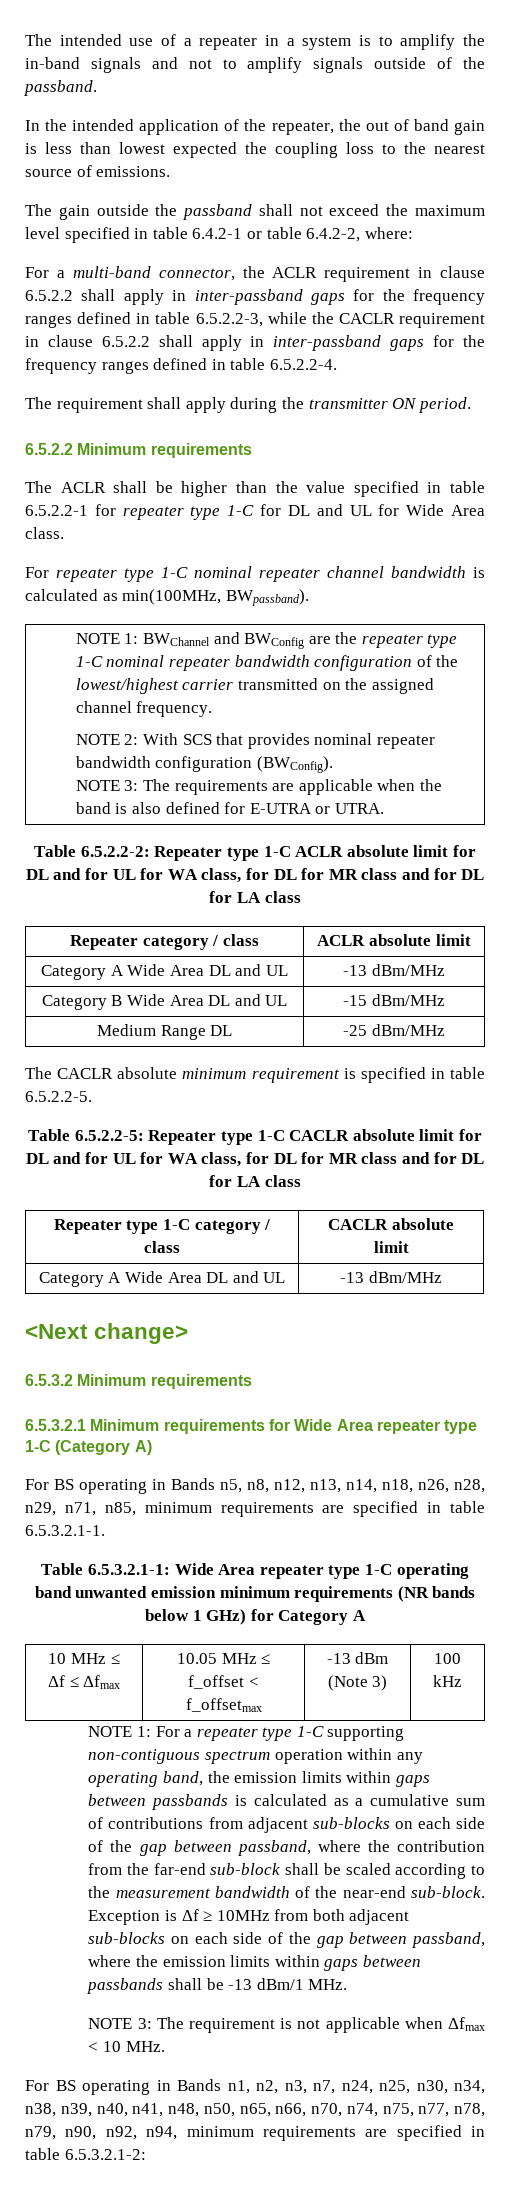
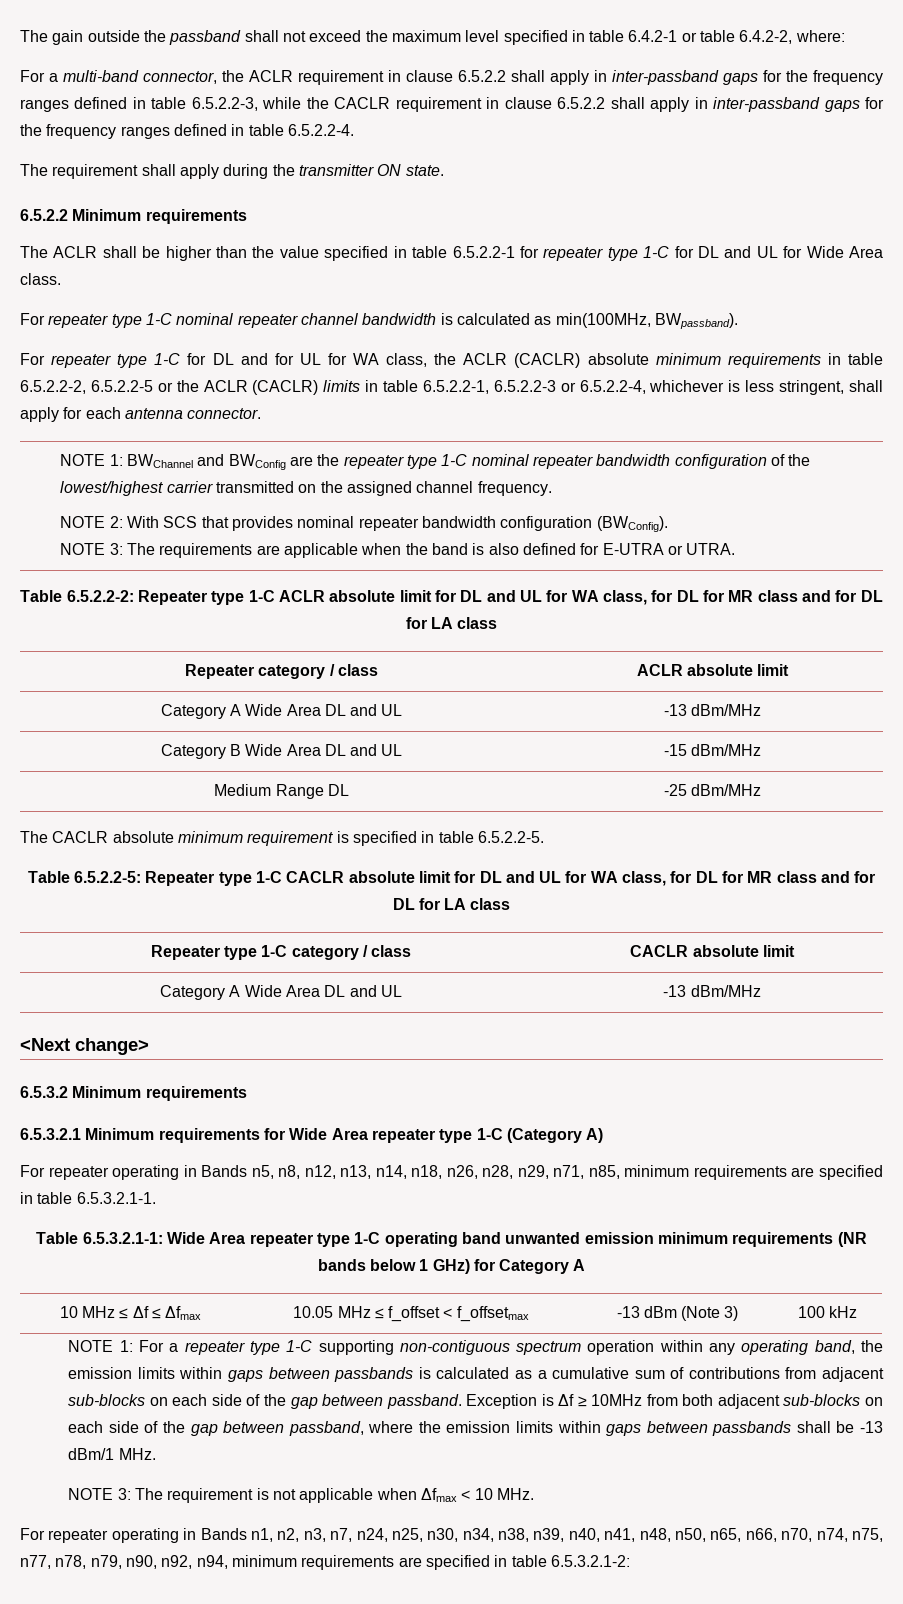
[25,34,486,50] [25,57,486,73] [24,80,97,96] [25,119,485,135] [25,142,485,158] [25,165,171,177] [25,204,52,216] The intended use of a repeater in a system is to amplify the in-band signals and not to amplify signals outside of the passband. // In the intended application of the repeater, the out of band gain is less than lowest expected the coupling loss to the nearest source of emissions. // The -> [20,30,48,42] The
[418,397,471,413] period. -> [405,165,444,176] state.
(309, 597) none -> [20,353,884,368] [20,380,883,395] [20,407,262,422] // For repeater type 1-C for DL and for UL for WA class, the ACLR (CACLR) absolute minimum requirements in table 6.5.2.2-2, 6.5.2.2-5 or the ACLR (CACLR) limits in table 6.5.2.2-1, 6.5.2.2-3 or 6.5.2.2-4, whichever is less stringent, shall apply for each antenna connector.
[85,868,109,880] for -> (516, 596) none
[85,1152,109,1164] for -> (535, 877) none
[54,1479,74,1490] BS -> [48,1166,109,1180] repeater
[237,1840,485,1856] [88,1863,485,1879] [88,1886,485,1898] passband, where the contribution from the far-end sub-block shall be scaled according to the measurement bandwidth of the near-end sub-block. -> [386,1394,462,1409] passband.
[55,2080,76,2091] BS -> [48,1529,109,1543] repeater

